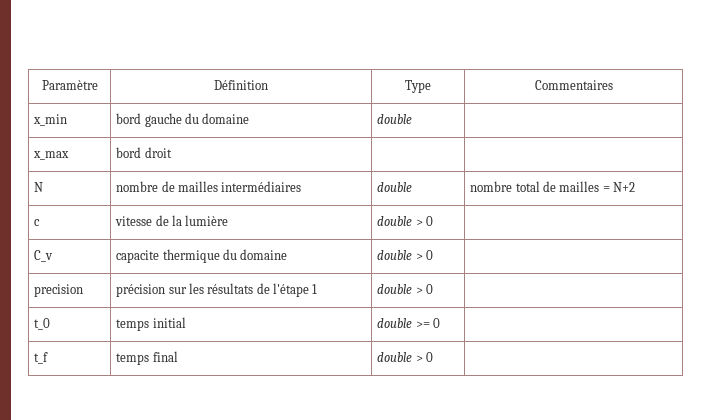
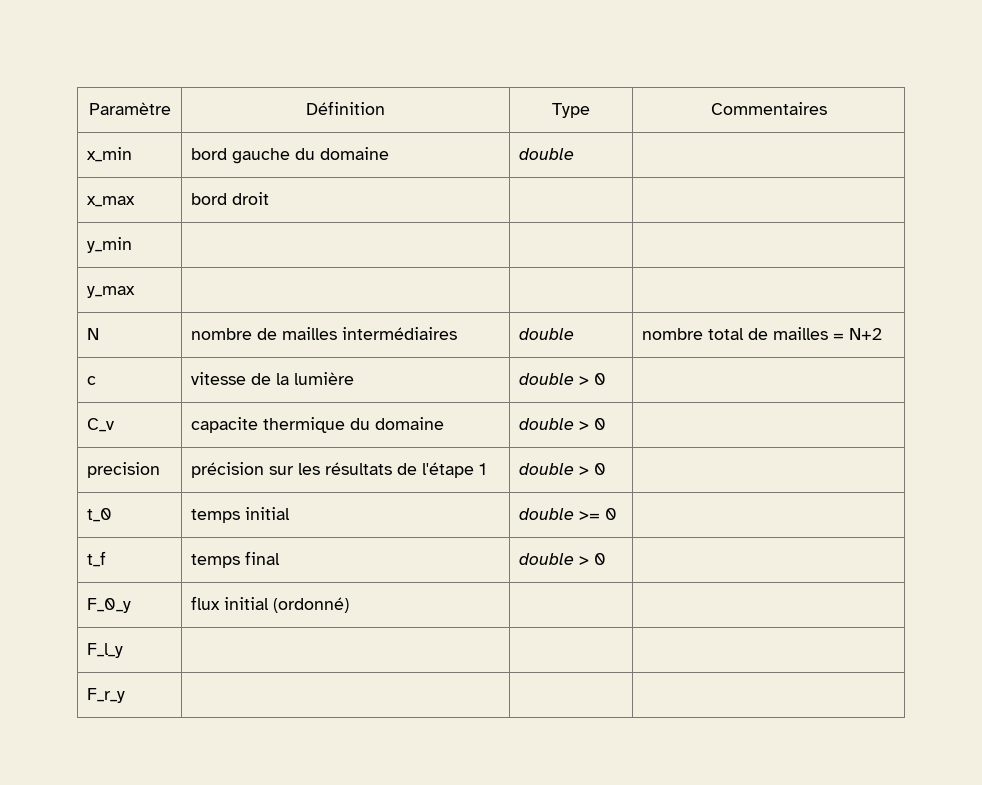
(172, 152) none -> [86,237,132,253] [86,286,135,298] // y_min | | | // y_max | | |
(433, 357) none -> [86,598,131,613] [190,596,349,613] [86,643,123,658] [86,688,125,703] // F_0_y | flux initial (ordonné) | | // F_l_y | | | // F_r_y | | |

